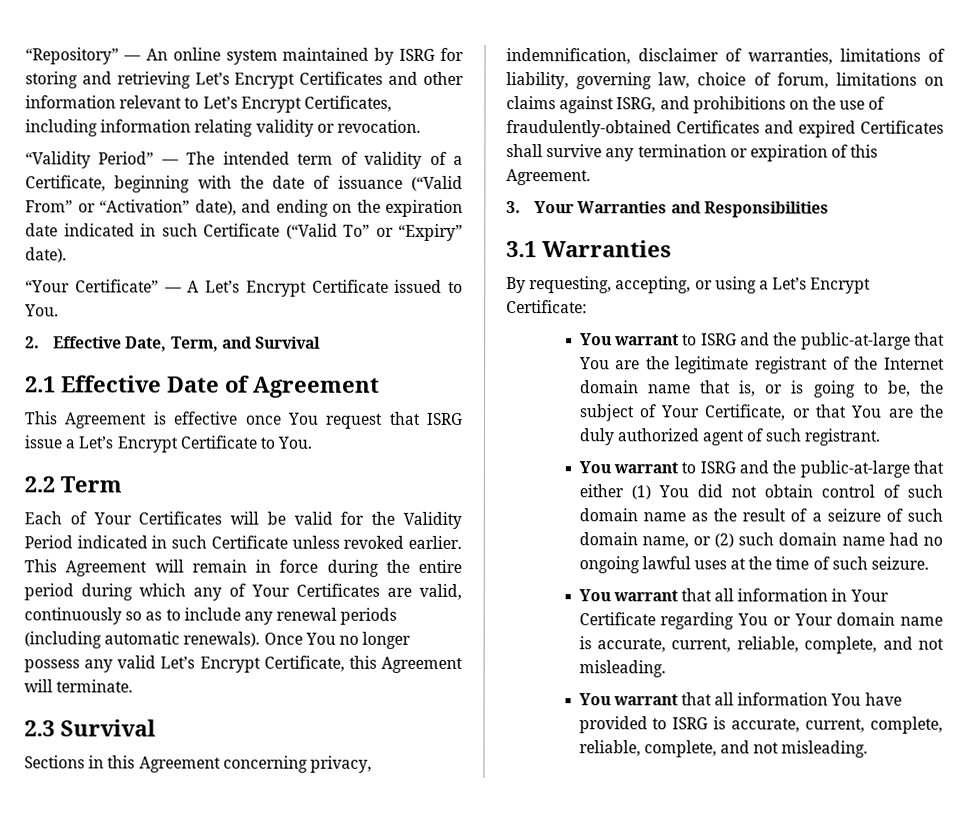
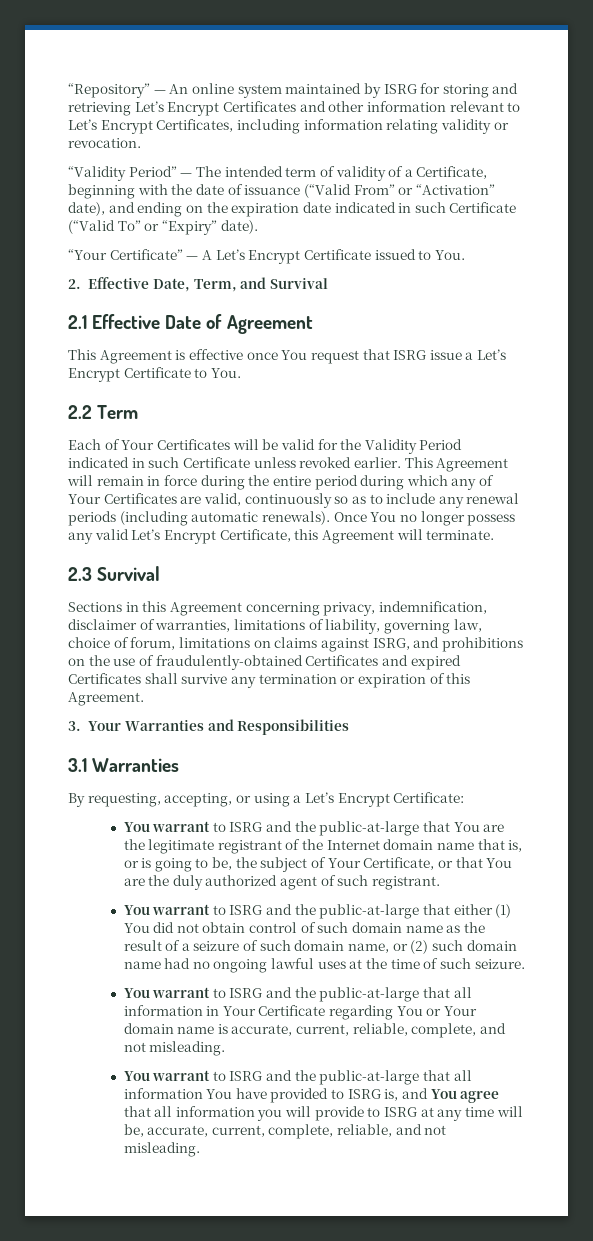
(678, 596) none -> [212,987,420,1002] to ISRG and the public-at-large
(678, 700) none -> [212,1070,420,1085] to ISRG and the public-at-large
[713,716,727,730] is -> [384,1088,500,1103] [123,1106,523,1121] [123,1124,144,1137] is, and You agree that all information you will provide to ISRG at any time will be,
[643,740,717,758] complete, -> (393, 1130) none

